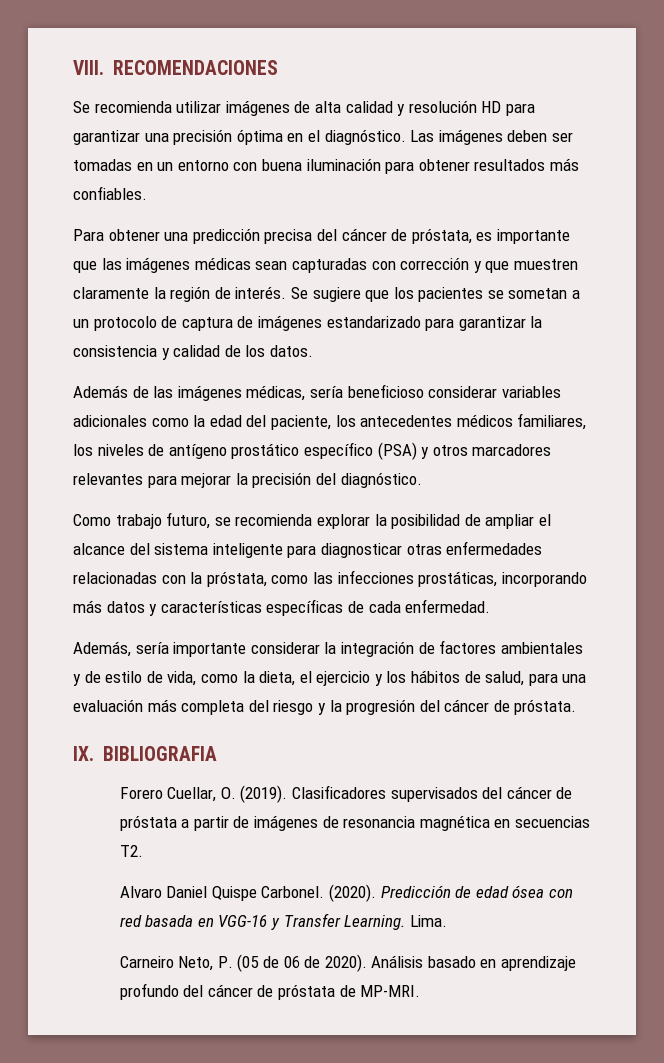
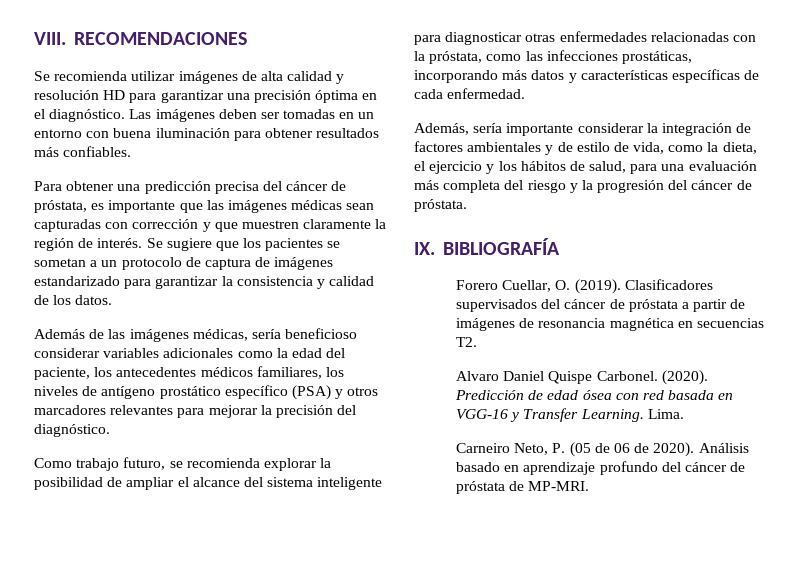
[102,746,217,761] BIBLIOGRAFIA -> [442,238,560,255] BIBLIOGRAFÍA

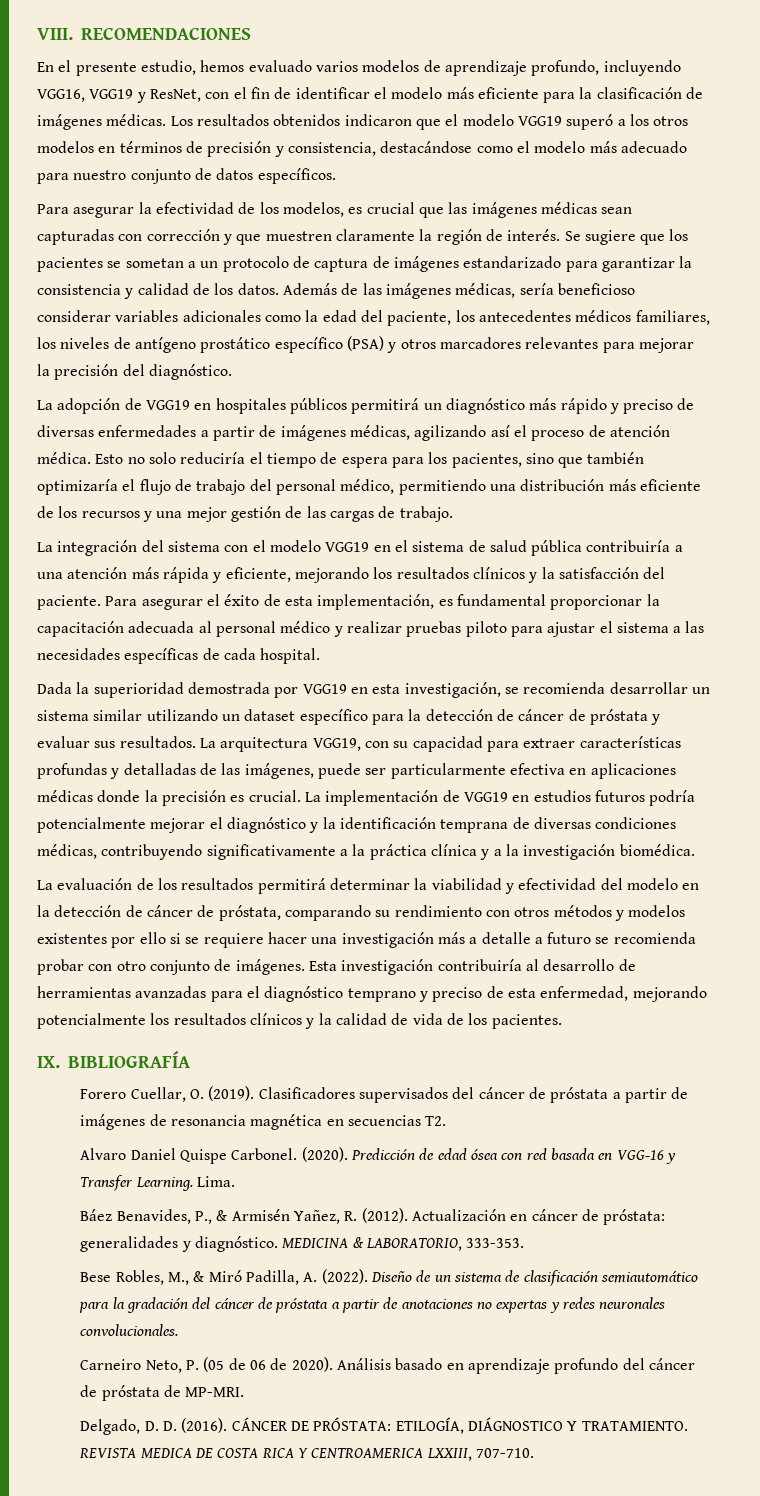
[34,71,345,84] [34,90,378,103] [34,109,375,122] [34,128,380,141] [34,146,132,157] [34,181,347,194] [34,200,176,213] Se recomienda utilizar imágenes de alta calidad y resolución HD para garantizar una precisión óptima en el diagnóstico. Las imágenes deben ser tomadas en un entorno con buena iluminación para obtener resultados más confiables. // Para obtener una predicción precisa del cáncer de próstata, es importante -> [37,60,681,76] [37,87,704,103] [37,114,689,130] [37,141,687,157] [37,168,336,184] [37,202,415,218] En el presente estudio, hemos evaluado varios modelos de aprendizaje profundo, incluyendo VGG16, VGG19 y ResNet, con el fin de identificar el modelo más eficiente para la clasificación de imágenes médicas. Los resultados obtenidos indicaron que el modelo VGG19 superó a los otros modelos en términos de precisión y consistencia, destacándose como el modelo más adecuado para nuestro conjunto de datos específicos. // Para asegurar la efectividad de los modelos, es crucial
(113, 300) // -> (279, 289) none
[34,457,332,471] [34,477,383,490] [414,31,756,45] [414,50,692,64] [414,69,760,83] [414,88,526,99] [414,123,752,136] [414,141,757,155] [414,161,757,174] [414,180,752,193] [414,199,467,212] Como trabajo futuro, se recomienda explorar la posibilidad de ampliar el alcance del sistema inteligente para diagnosticar otras enfermedades relacionadas con la próstata, como las infecciones prostáticas, incorporando más datos y características específicas de cada enfermedad. // Además, sería importante considerar la integración de factores ambientales y de estilo de vida, como la dieta, el ejercicio y los hábitos de salud, para una evaluación más completa del riesgo y la progresión del cáncer de próstata. -> [37,398,695,414] [37,425,670,441] [37,452,645,468] [37,479,701,495] [37,506,453,522] [37,540,683,556] [37,567,666,583] [37,594,660,610] [37,621,705,637] [37,648,321,664] [37,682,710,698] [37,709,661,725] [37,736,681,752] [37,763,676,779] [37,790,696,806] [37,817,677,833] [37,844,695,860] [37,878,700,894] [37,905,686,921] [37,932,696,948] [37,959,636,975] [37,986,707,1002] [37,1013,562,1029] La adopción de VGG19 en hospitales públicos permitirá un diagnóstico más rápido y preciso de diversas enfermedades a partir de imágenes médicas, agilizando así el proceso de atención médica. Esto no solo reduciría el tiempo de espera para los pacientes, sino que también optimizaría el flujo de trabajo del personal médico, permitiendo una distribución más eficiente de los recursos y una mejor gestión de las cargas de trabajo. // La integración del sistema con el modelo VGG19 en el sistema de salud pública contribuiría a una atención más rápida y eficiente, mejorando los resultados clínicos y la satisfacción del paciente. Para asegurar el éxito de esta implementación, es fundamental proporcionar la capacitación adecuada al personal médico y realizar pruebas piloto para ajustar el sistema a las necesidades específicas de cada hospital. // Dada la superioridad demostrada por VGG19 en esta investigación, se recomienda desarrollar un sistema similar utilizando un dataset específico para la detección de cáncer de próstata y evaluar sus resultados. La arquitectura VGG19, con su capacidad para extraer características profundas y detalladas de las imágenes, puede ser particularmente efectiva en aplicaciones médicas donde la precisión es crucial. La implementación de VGG19 en estudios futuros podría potencialmente mejorar el diagnóstico y la identificación temprana de diversas condiciones médicas, contribuyendo significativamente a la práctica clínica y a la investigación biomédica. // La evaluación de los resultados permitirá determinar la viabilidad y efectividad del modelo en la detección de cáncer de próstata, comparando su rendimiento con otros métodos y modelos existentes por ello si se requiere hacer una investigación más a detalle a futuro se recomienda probar con otro conjunto de imágenes. Esta investigación contribuiría al desarrollo de herramientas avanzadas para el diagnóstico temprano y preciso de esta enfermedad, mejorando potencialmente los resultados clínicos y la calidad de vida de los pacientes.
(684, 414) none -> [80,1208,666,1225] [80,1236,525,1252] [80,1269,698,1286] [79,1297,666,1313] [80,1324,179,1336] // Báez Benavides, P., & Armisén Yañez, R. (2012). Actualización en cáncer de próstata: generalidades y diagnóstico. MEDICINA & LABORATORIO, 333-353. // Bese Robles, M., & Miró Padilla, A. (2022). Diseño de un sistema de clasificación semiautomático para la gradación del cáncer de próstata a partir de anotaciones no expertas y redes neuronales convolucionales.
(590, 486) none -> [80,1417,688,1435] [79,1448,534,1461] // Delgado, D. D. (2016). CÁNCER DE PRÓSTATA: ETILOGÍA, DIÁGNOSTICO Y TRATAMIENTO. REVISTA MEDICA DE COSTA RICA Y CENTROAMERICA LXXIII, 707-710.

